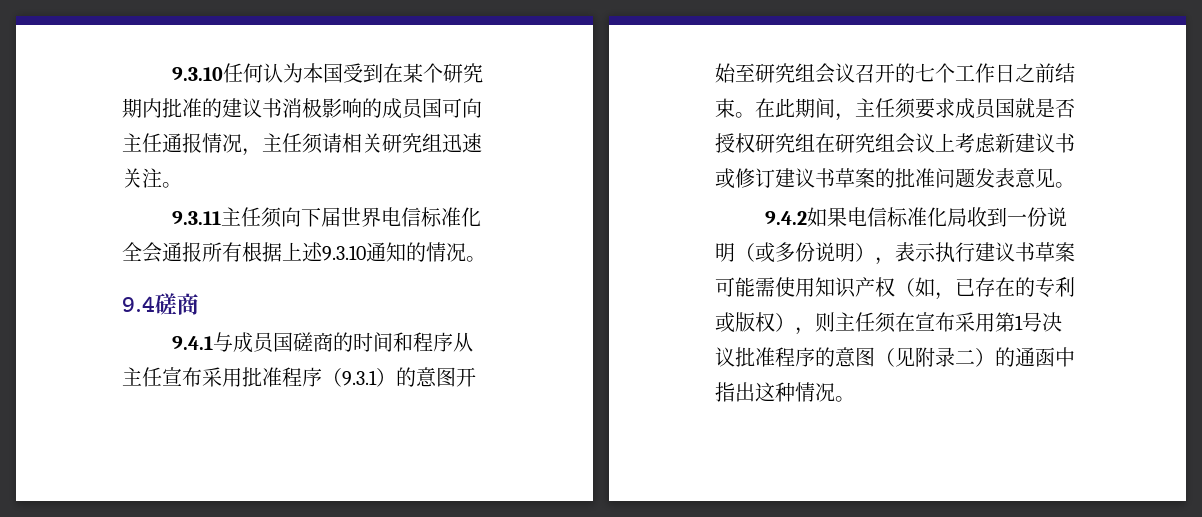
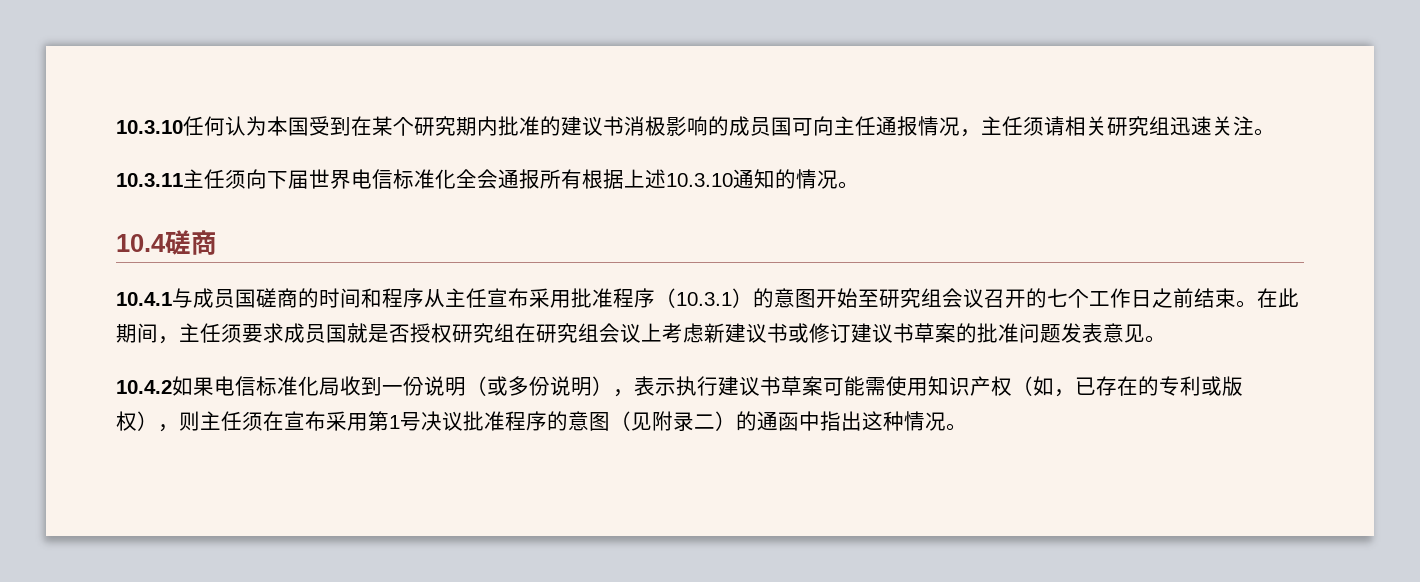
[172,67,224,81] 9.3.10 -> [116,120,183,134] 10.3.10
[172,211,222,225] 9.3.11 -> [116,173,183,187] 10.3.11
[322,245,366,261] 9.3.10 -> [666,173,733,187] 10.3.10
[122,296,155,312] 9.4 -> [116,234,166,252] 10.4
[172,336,214,350] 9.4.1 -> [116,292,172,306] 10.4.1
[342,370,377,386] 9.3.1 -> [676,292,732,306] 10.3.1
[765,211,808,225] 9.4.2 -> [116,380,172,394] 10.4.2

